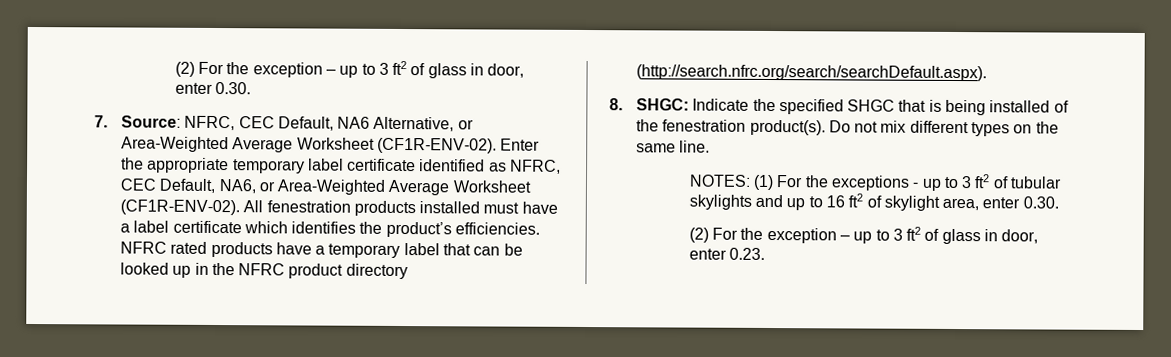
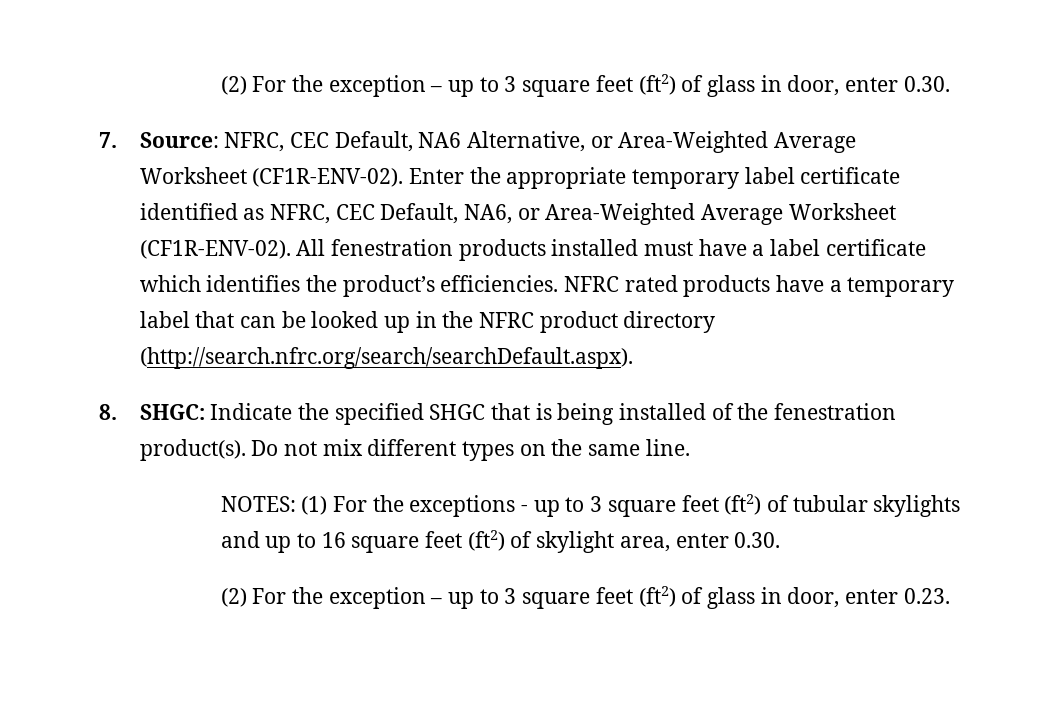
[174,60,408,78] (2) For the exception – up to 3 ft2 -> [220,74,676,97] (2) For the exception – up to 3 square feet (ft2)
[974,174,991,189] ft2 -> [607,494,762,517] square feet (ft2)
[848,193,864,208] ft2 -> [351,530,505,553] square feet (ft2)
[906,226,922,241] ft2 -> [522,586,676,609] square feet (ft2)

